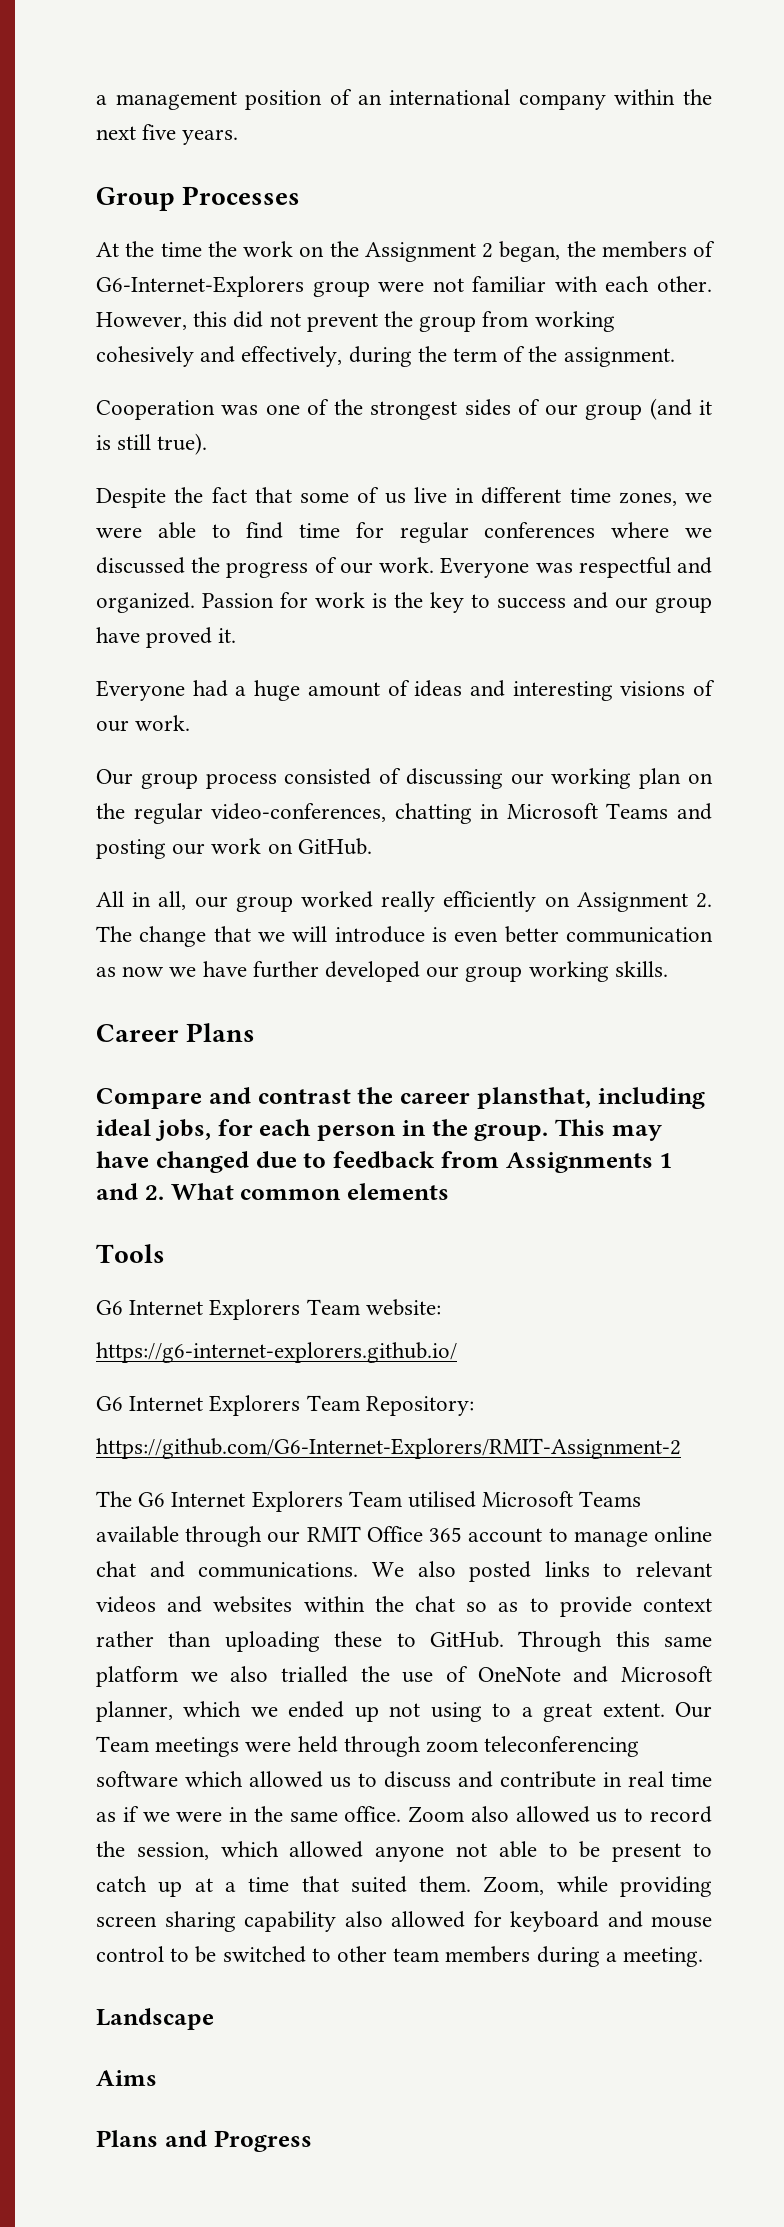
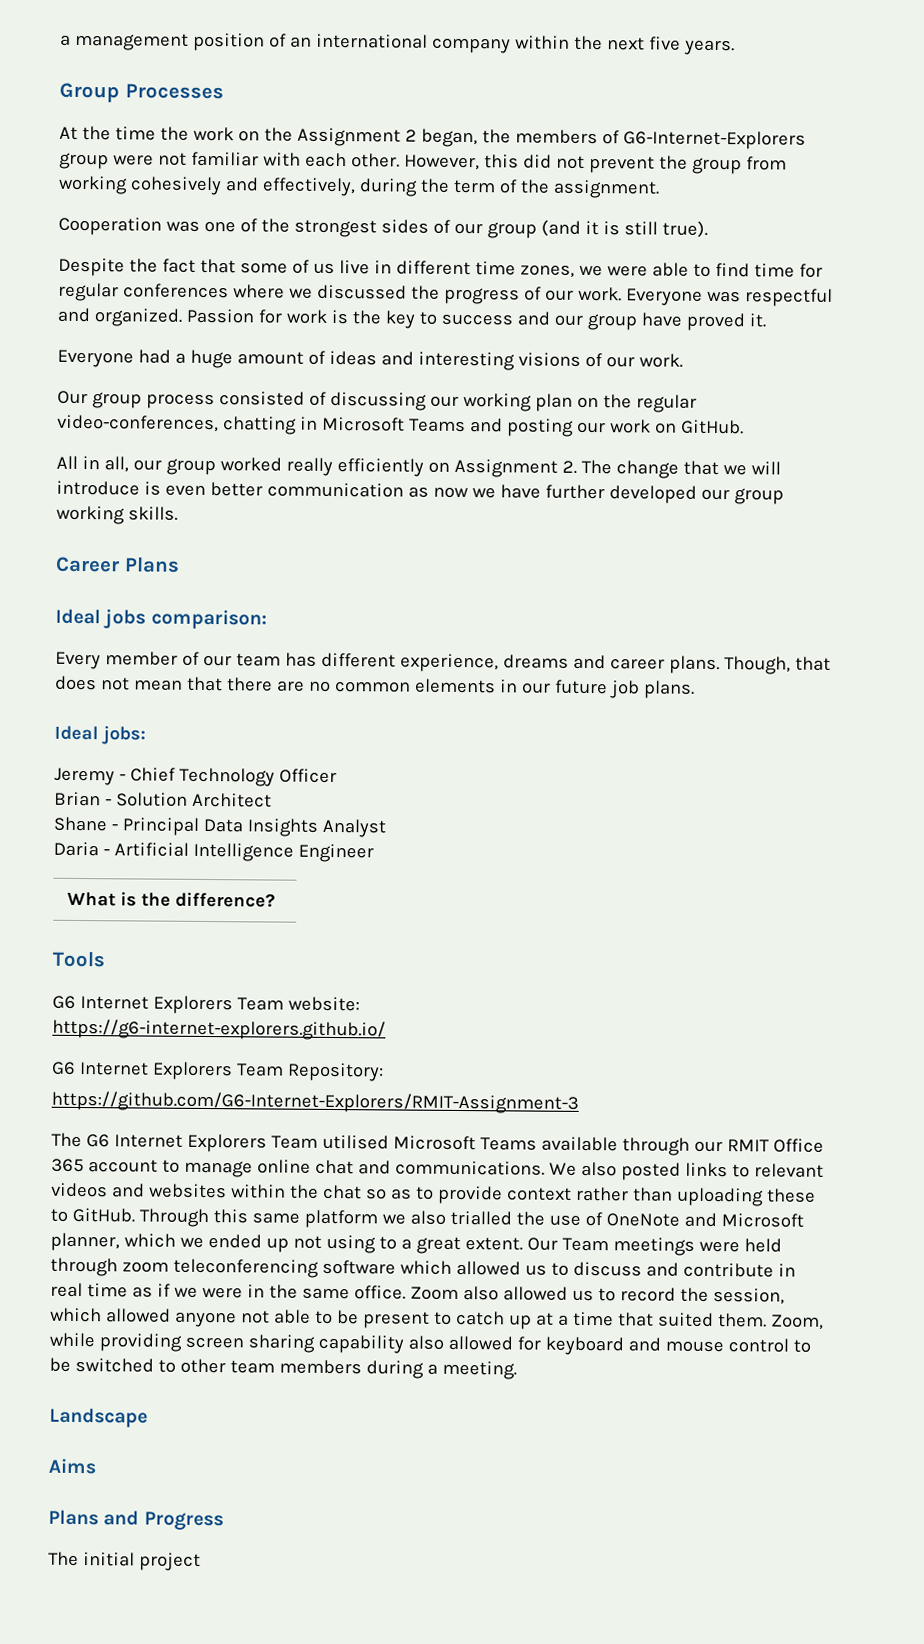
[96,1087,705,1109] [96,1119,662,1141] [96,1151,673,1173] [96,1183,449,1200] Compare and contrast the career plansthat, including ideal jobs, for each person in the group. This may have changed due to feedback from Assignments 1 and 2. What common elements -> [55,608,267,630] [55,651,831,675] [55,675,695,699] [54,725,146,745] [54,767,337,787] [54,791,272,808] [53,816,387,838] [53,841,374,863] [67,891,277,908] Ideal jobs comparison: // Every member of our team has different experience, dreams and career plans. Though, that does not mean that there are no common elements in our future job plans. // Ideal jobs: // Jeremy - Chief Technology Officer // Brian - Solution Architect // Shane - Principal Data Insights Analyst // Daria - Artificial Intelligence Engineer // What is the difference?
[96,1438,681,1459] https://github.com/G6-Internet-Explorers/RMIT-Assignment-2 -> [51,1090,579,1114] https://github.com/G6-Internet-Explorers/RMIT-Assignment-3
(312, 2141) none -> [48,1551,201,1571] // The initial project

